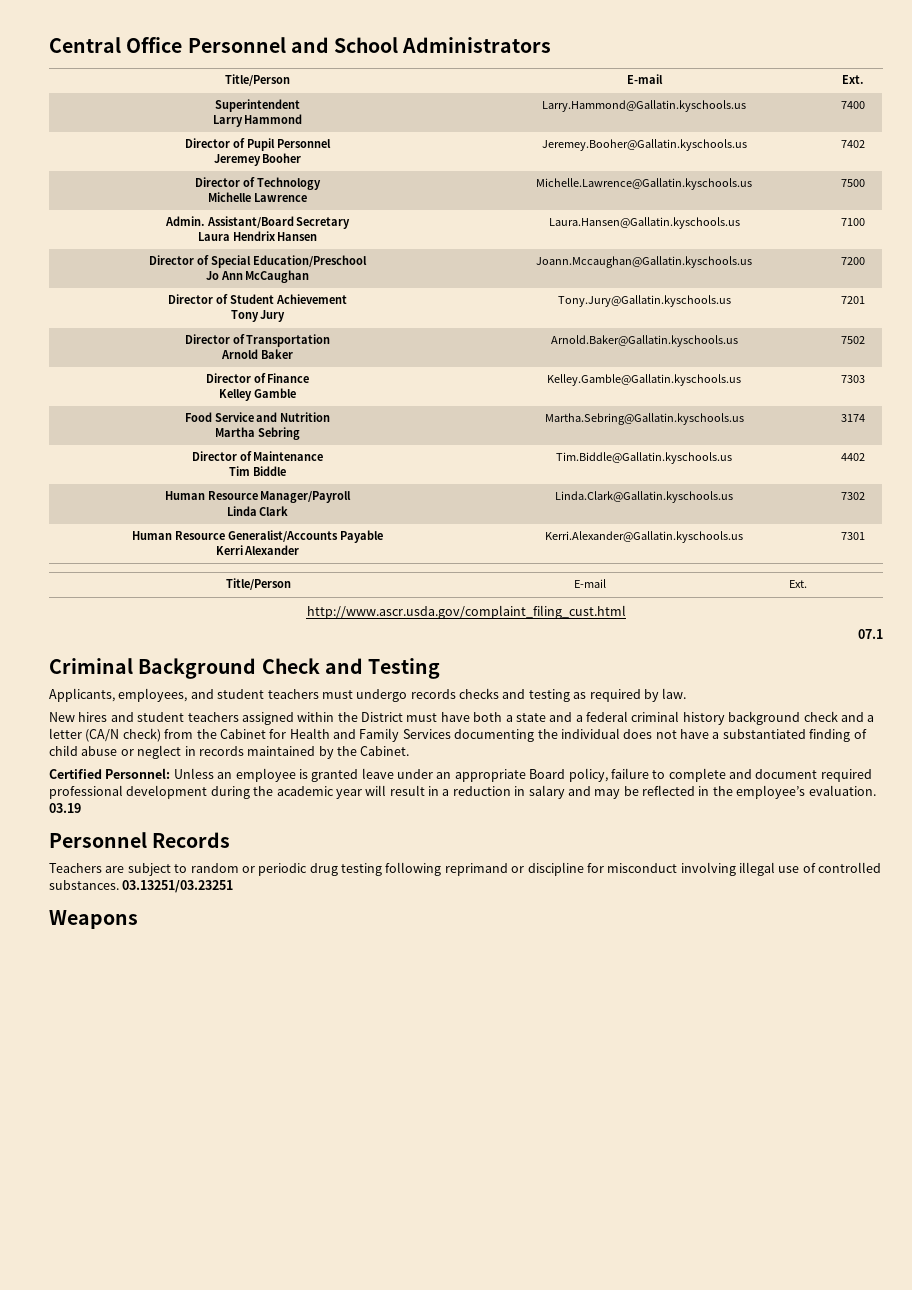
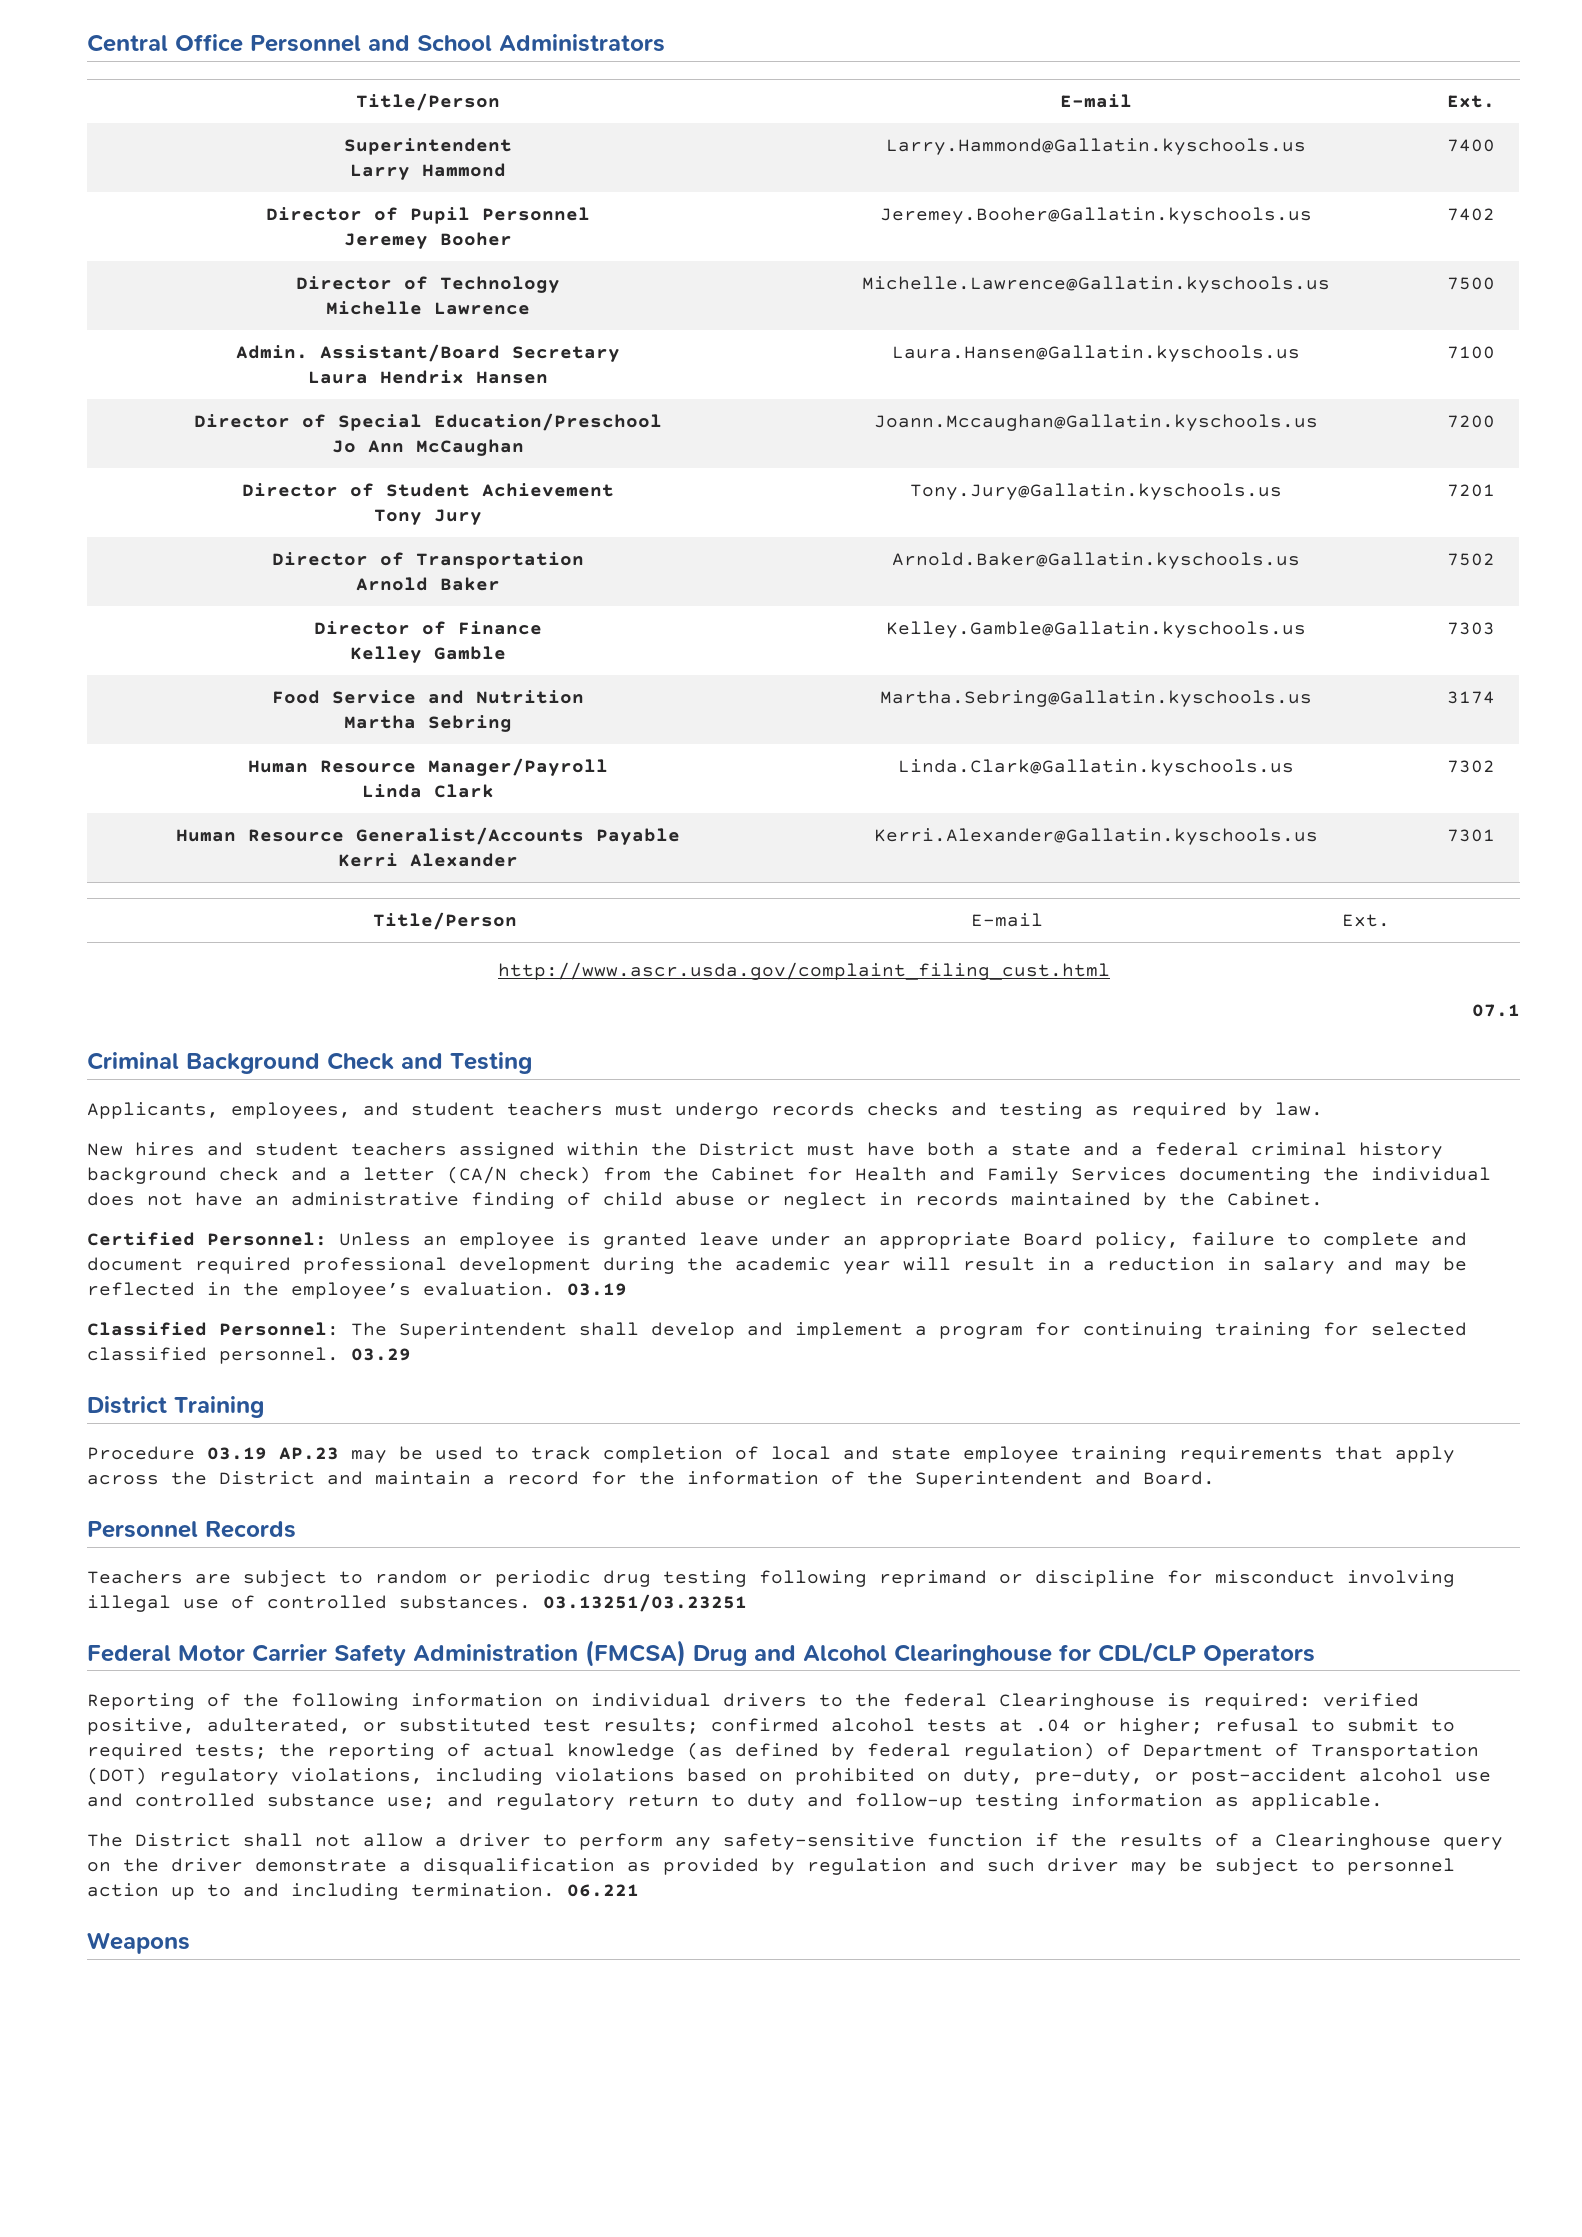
[191,451,324,461] [229,466,286,476] [556,452,732,464] [840,453,865,461] // Director of Maintenance // Tim Biddle | Tim.Biddle@Gallatin.kyschools.us | 4402 -> (1495, 697) none
[712,729,806,739] a substantiated -> [255,1192,459,1206] an administrative
(81, 808) none -> [87,1322,1467,1339] [87,1347,411,1364] [87,1396,264,1418] [87,1446,1455,1463] [87,1471,1215,1488] // Classified Personnel: The Superintendent shall develop and implement a program for continuing training for selected classified personnel. 03.29 // District Training // Procedure 03.19 AP.23 may be used to track completion of local and state employee training requirements that apply across the District and maintain a record for the information of the Superintendent and Board.
(234, 886) none -> [87,1640,1315,1667] [87,1693,1419,1710] [87,1718,1455,1735] [87,1742,1479,1760] [87,1767,1491,1785] [87,1793,1383,1810] [87,1833,1503,1850] [87,1858,1455,1875] [87,1883,639,1900] // Federal Motor Carrier Safety Administration (FMCSA) Drug and Alcohol Clearinghouse for CDL/CLP Operators // Reporting of the following information on individual drivers to the federal Clearinghouse is required: verified positive, adulterated, or substituted test results; confirmed alcohol tests at .04 or higher; refusal to submit to required tests; the reporting of actual knowledge (as defined by federal regulation) of Department of Transportation (DOT) regulatory violations, including violations based on prohibited on duty, pre-duty, or post-accident alcohol use and controlled substance use; and regulatory return to duty and follow-up testing information as applicable. // The District shall not allow a driver to perform any safety-sensitive function if the results of a Clearinghouse query on the driver demonstrate a disqualification as provided by regulation and such driver may be subject to personnel action up to and including termination. 06.221

